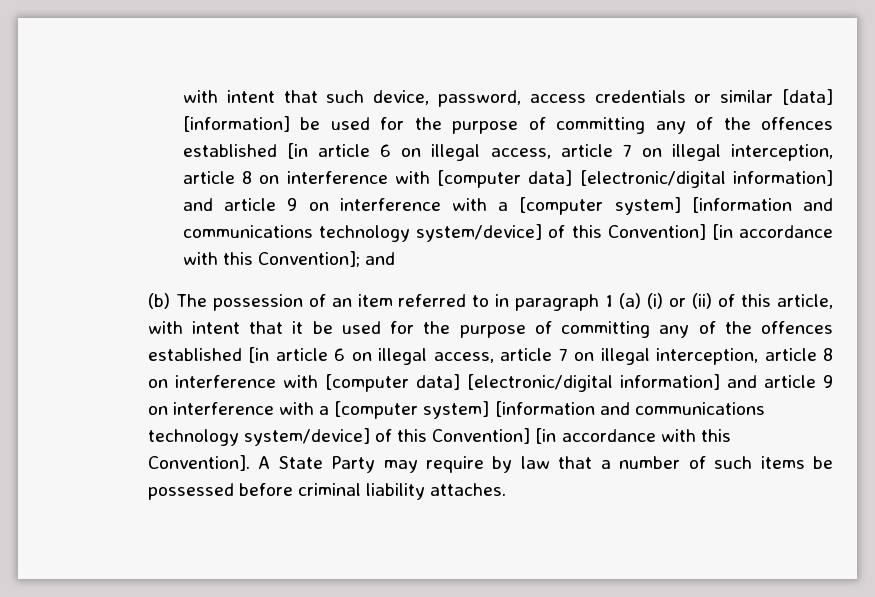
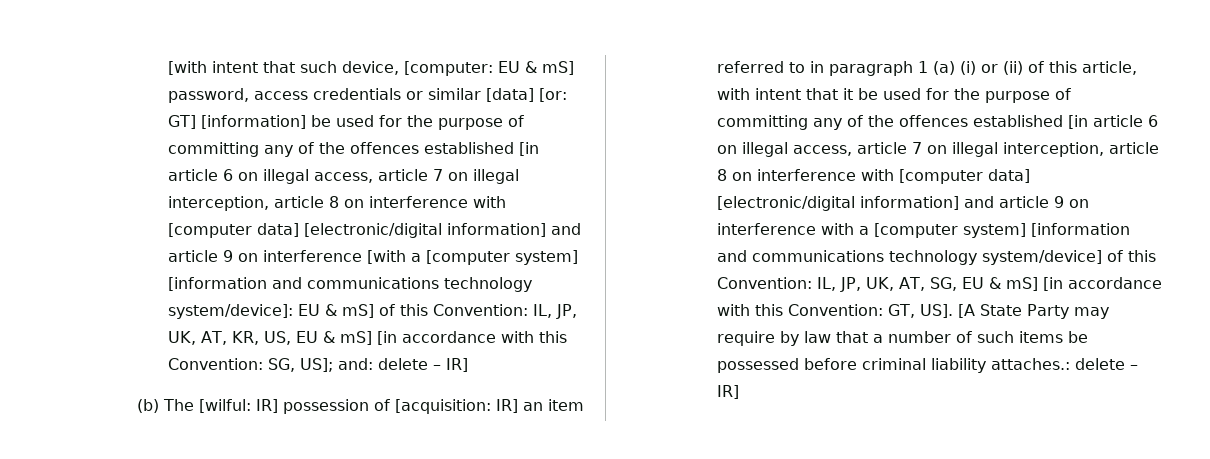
[182,90,218,103] with -> [167,61,207,75] [with
(430, 97) none -> [403,61,574,76] [computer: EU & mS]
(833, 97) none -> [538,88,567,102] [167,115,196,129] [or: GT]
[451,197,834,215] [182,224,833,242] [182,251,396,267] [147,293,326,311] with a [computer system] [information and communications technology system/device] of this Convention] [in accordance with this Convention]; and // (b) The possession of -> [366,250,578,265] [167,277,532,292] [167,304,577,319] [167,331,567,345] [167,358,468,372] [137,399,519,414] [with a [computer system] [information and communications technology system/device]: EU & mS] of this Convention: IL, JP, UK, AT, KR, US, EU & mS] [in accordance with this Convention: SG, US]; and: delete – IR] // (b) The [wilful: IR] possession of [acquisition: IR]
[432,428,731,444] [147,455,271,471] Convention] [in accordance with this Convention]. A -> [717,277,1163,292] [717,304,976,318] Convention: IL, JP, UK, AT, SG, EU & mS] [in accordance with this Convention: GT, US]. [A
[430,483,507,496] attaches. -> [991,358,1139,370] [717,385,740,399] attaches.: delete – IR]

